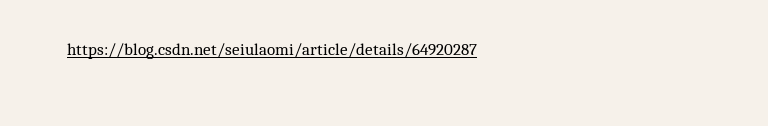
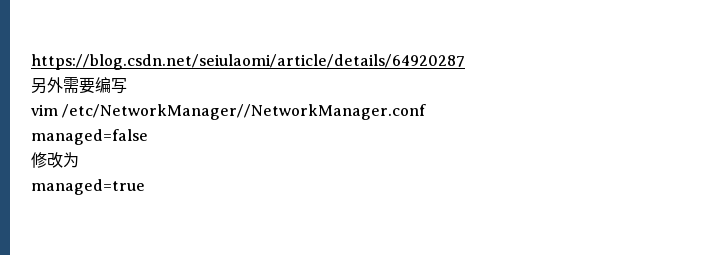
(477, 51) none -> [31,77,127,94] [31,104,427,120] [31,129,148,145] [31,152,79,168] [31,179,145,195] // 另外需要编写 // vim /etc/NetworkManager//NetworkManager.conf // managed=false // 修改为 // managed=true

